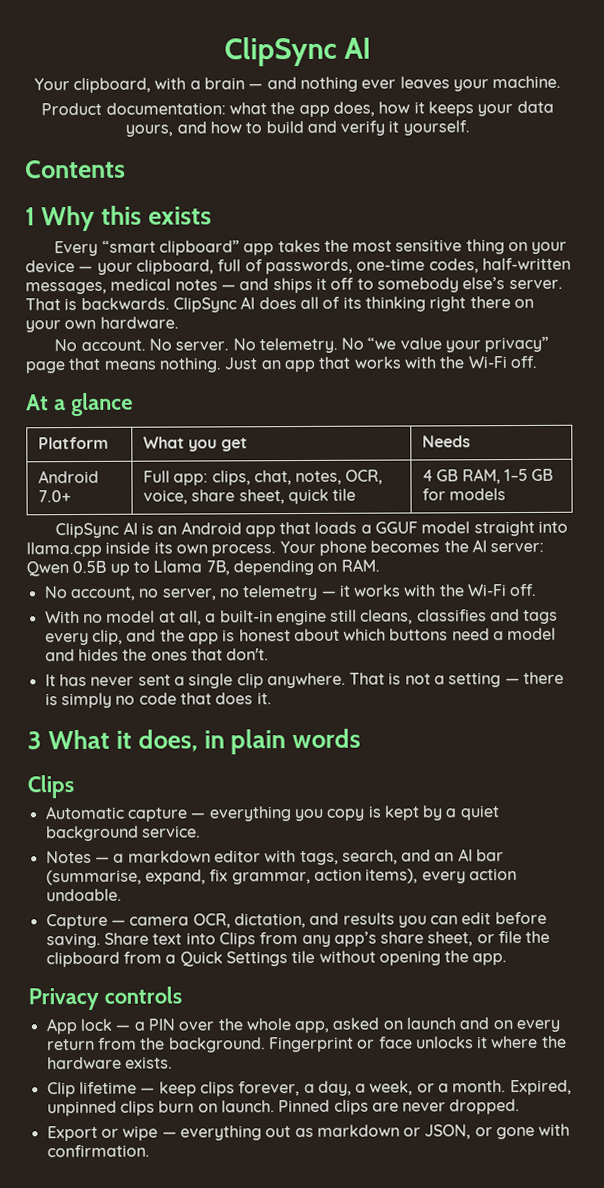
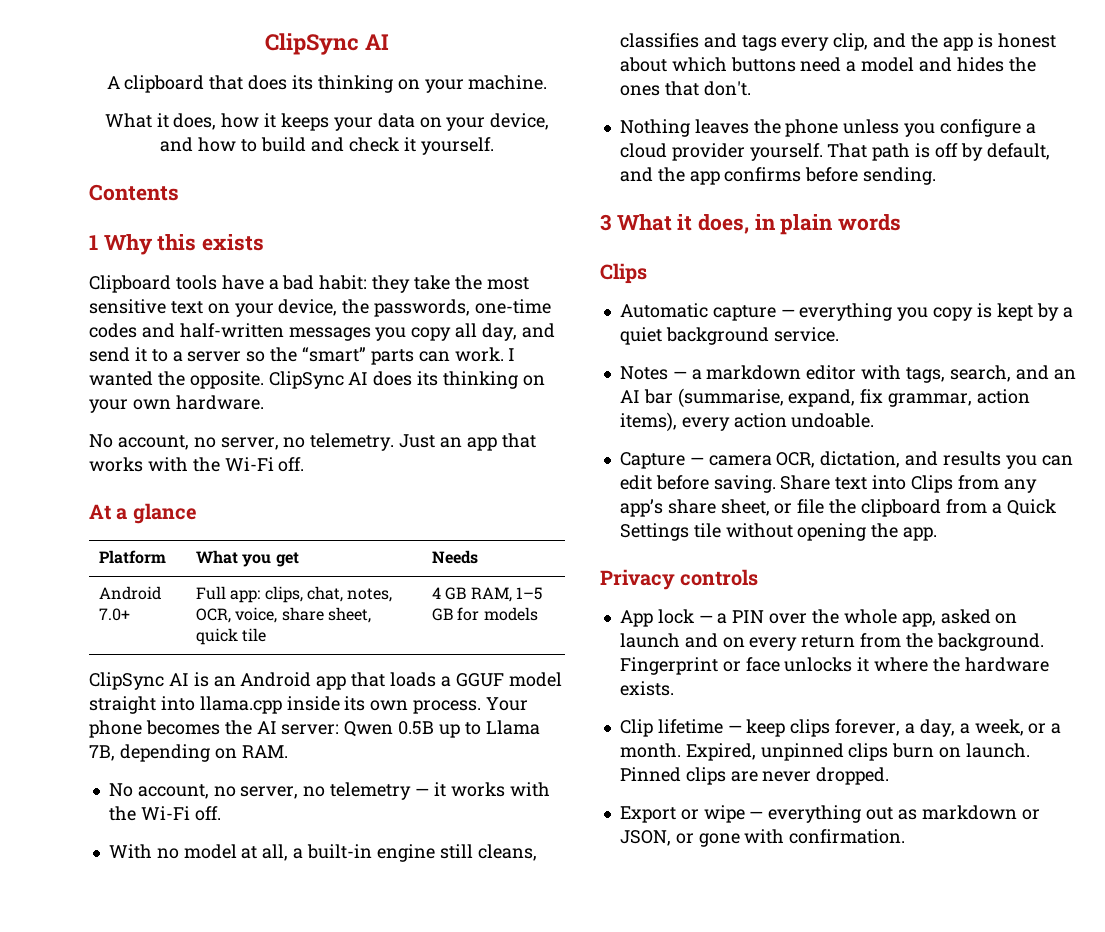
[33,75,562,94] [41,102,330,118] Your clipboard, with a brain — and nothing ever leaves your machine. // Product documentation: what the app -> [106,75,548,93] [104,113,169,128] A clipboard that does its thinking on your machine. // What it
[125,124,174,137] yours, -> [419,113,550,131] on your device,
[340,120,386,136] verify -> [348,137,399,152] check
[54,239,321,257] Every “smart clipboard” app takes -> [89,275,451,293] Clipboard tools have a bad habit: they take
[465,239,568,255] [25,257,571,275] [25,277,563,295] [25,296,511,313] thing on your device — your clipboard, full of passwords, one-time codes, half-written messages, medical notes — and ships it off to somebody else’s server. That is backwards. ClipSync AI does all of its thinking right there -> [170,299,552,317] [89,323,555,341] [89,347,516,365] [89,371,519,389] text on your device, the passwords, one-time codes and half-written messages you copy all day, and send it to a server so the “smart” parts can work. I wanted the opposite. ClipSync AI does its thinking
[80,336,550,354] [25,357,221,374] account. No server. No telemetry. No “we value your privacy” page that means nothing. -> [117,433,395,451] account, no server, no telemetry.
[44,671,565,689] [44,692,272,709] It has never sent a single clip anywhere. That is not a setting — there is simply no code that does it. -> [619,119,1036,137] [619,143,1050,161] [619,167,937,185] Nothing leaves the phone unless you configure a cloud provider yourself. That path is off by default, and the app confirms before sending.

